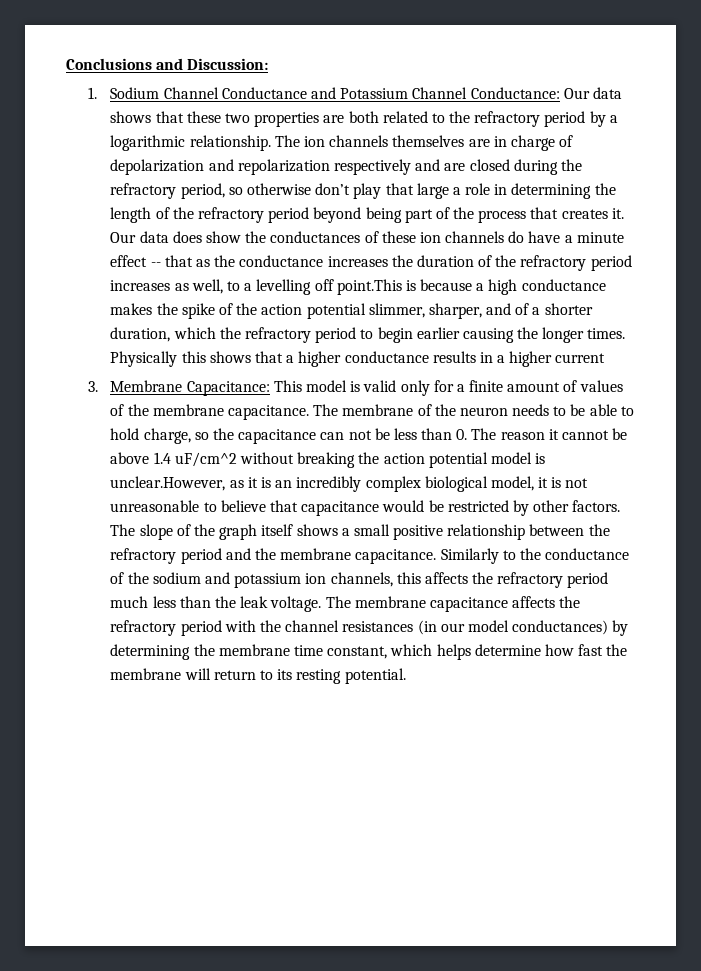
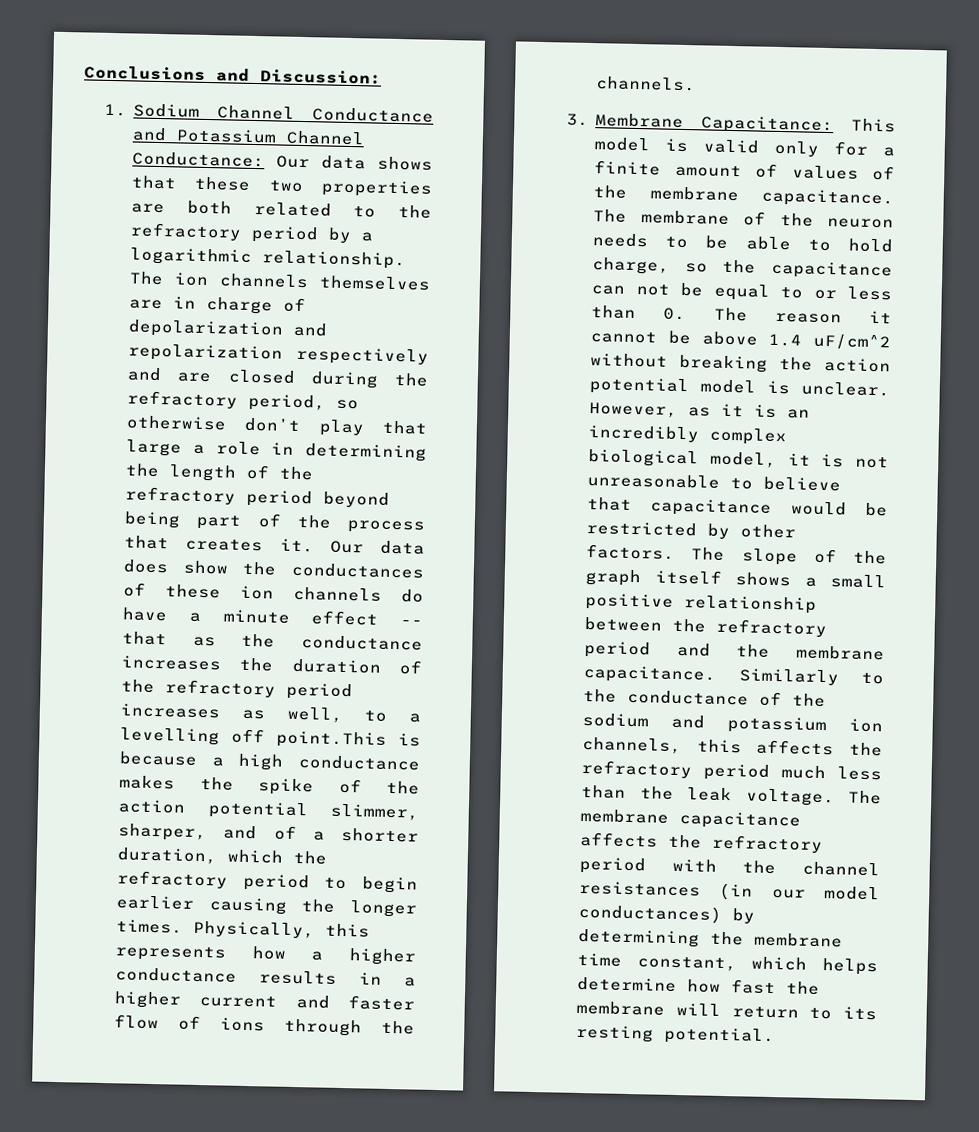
[110,351,283,367] Physically this shows that -> [193,920,371,939] [115,945,286,962] Physically, this represents how
(606, 358) none -> [295,995,415,1011] [114,1014,415,1037] [596,76,697,92] and faster flow of ions through the channels.
(390, 434) none -> [713,283,837,301] equal to or
[110,476,226,491] unclear.However, -> [801,381,890,397] [589,402,679,418] unclear. However,

